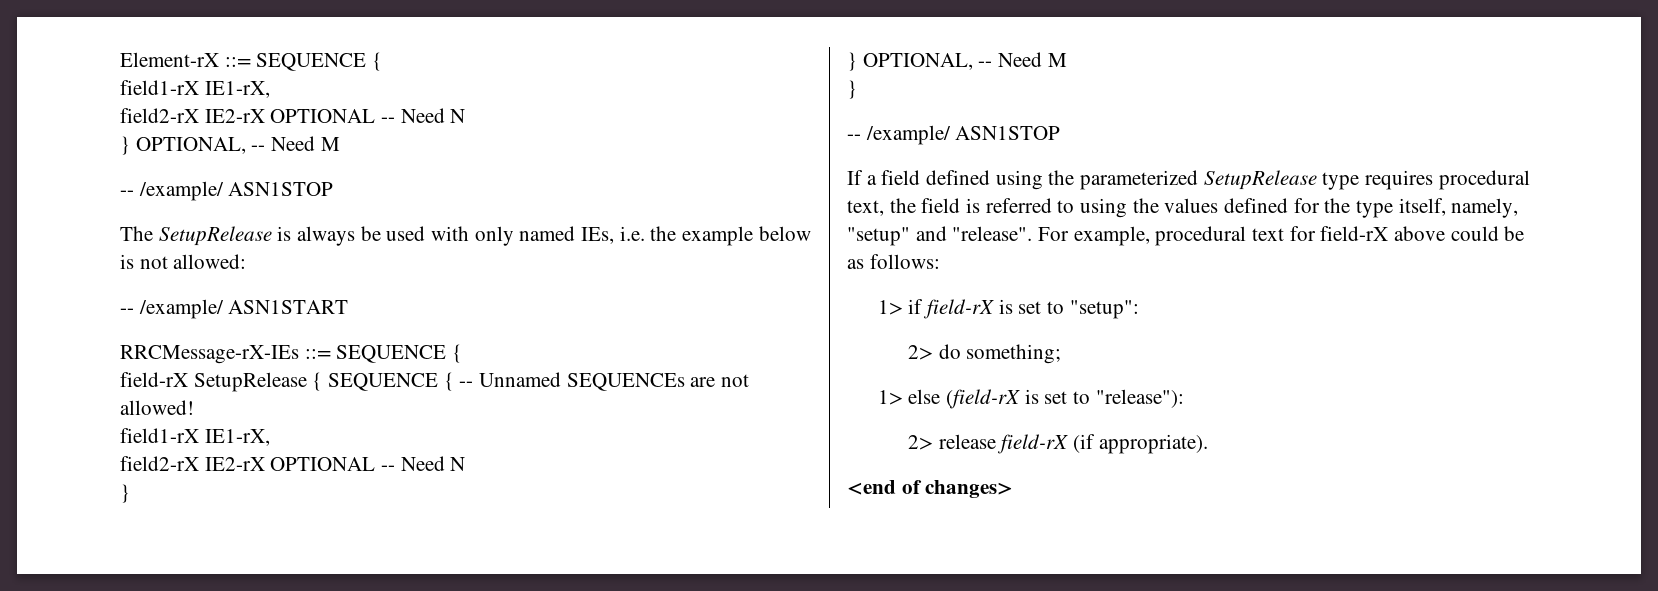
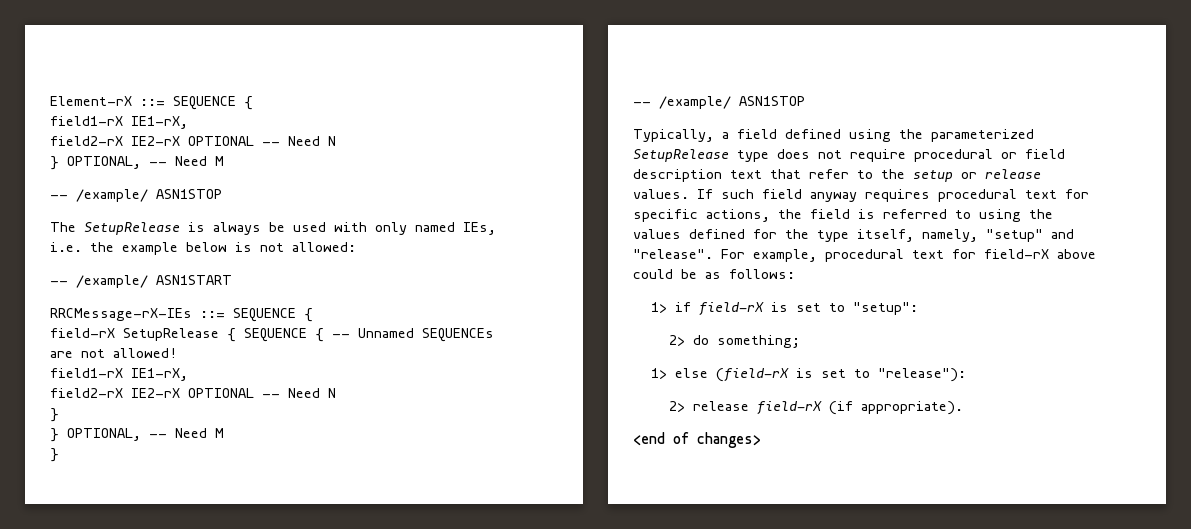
[847,170,863,185] If -> [633,129,714,142] Typically,
[1365,170,1530,190] [847,200,884,216] requires procedural text, -> [777,149,1065,162] [633,169,1041,182] [633,189,1089,202] [633,209,770,222] does not require procedural or field description text that refer to the setup or release values. If such field anyway requires procedural text for specific actions,

